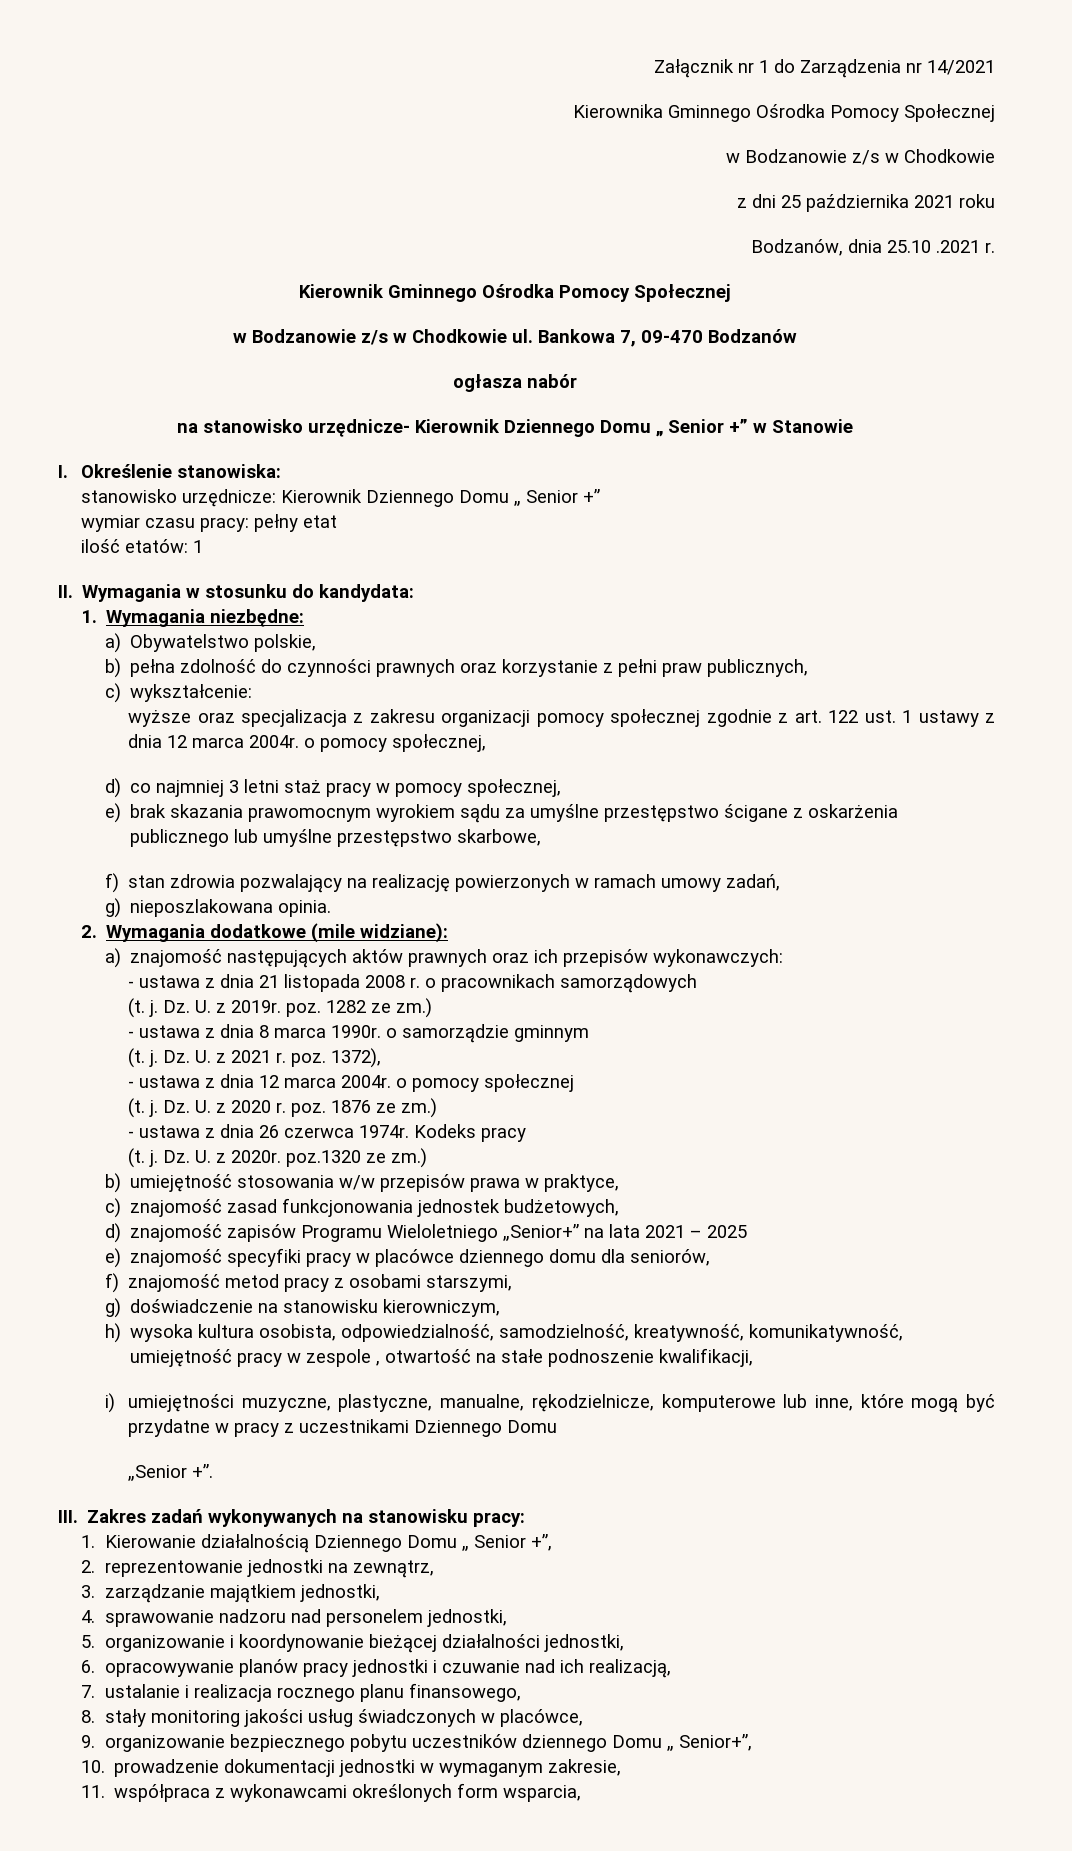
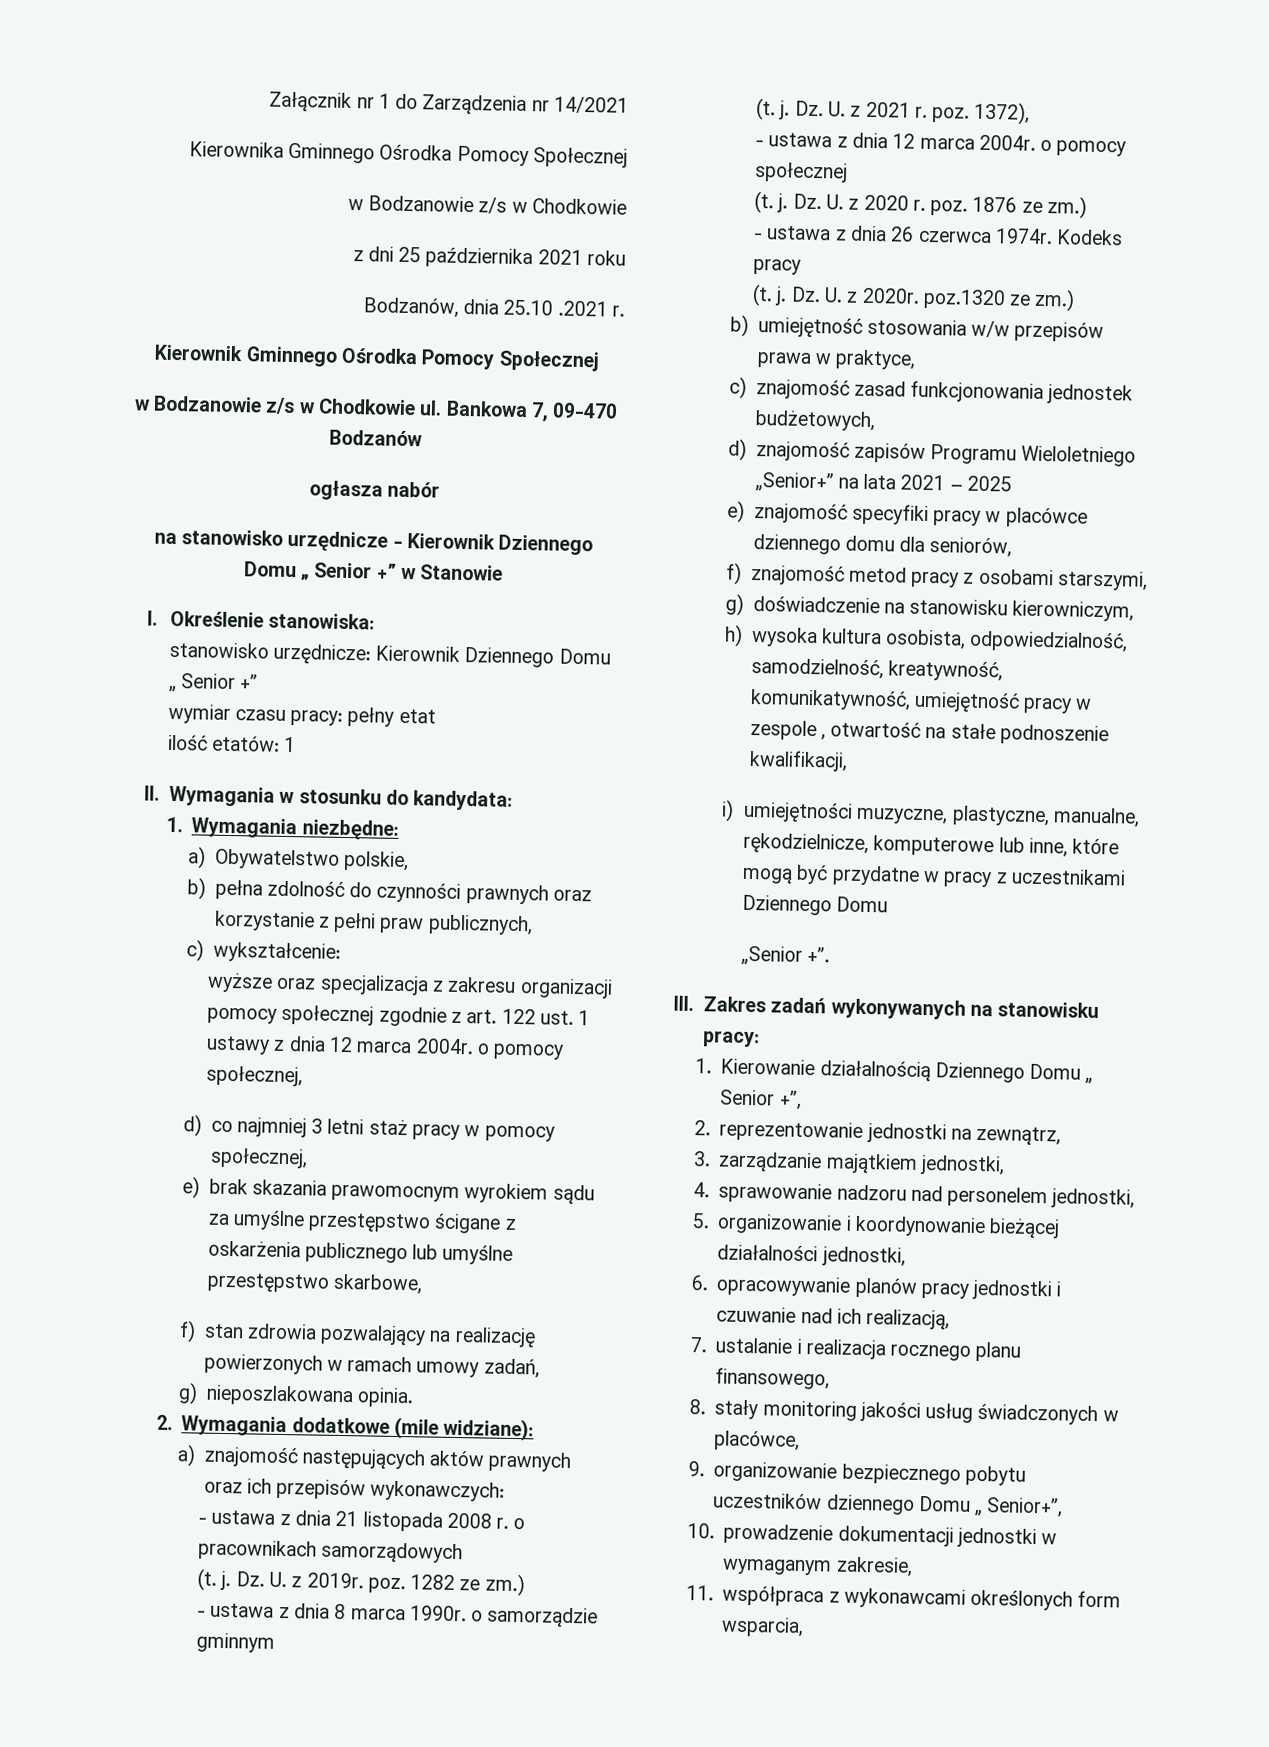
[307,419,410,437] urzędnicze- -> [287,530,403,552] urzędnicze -

